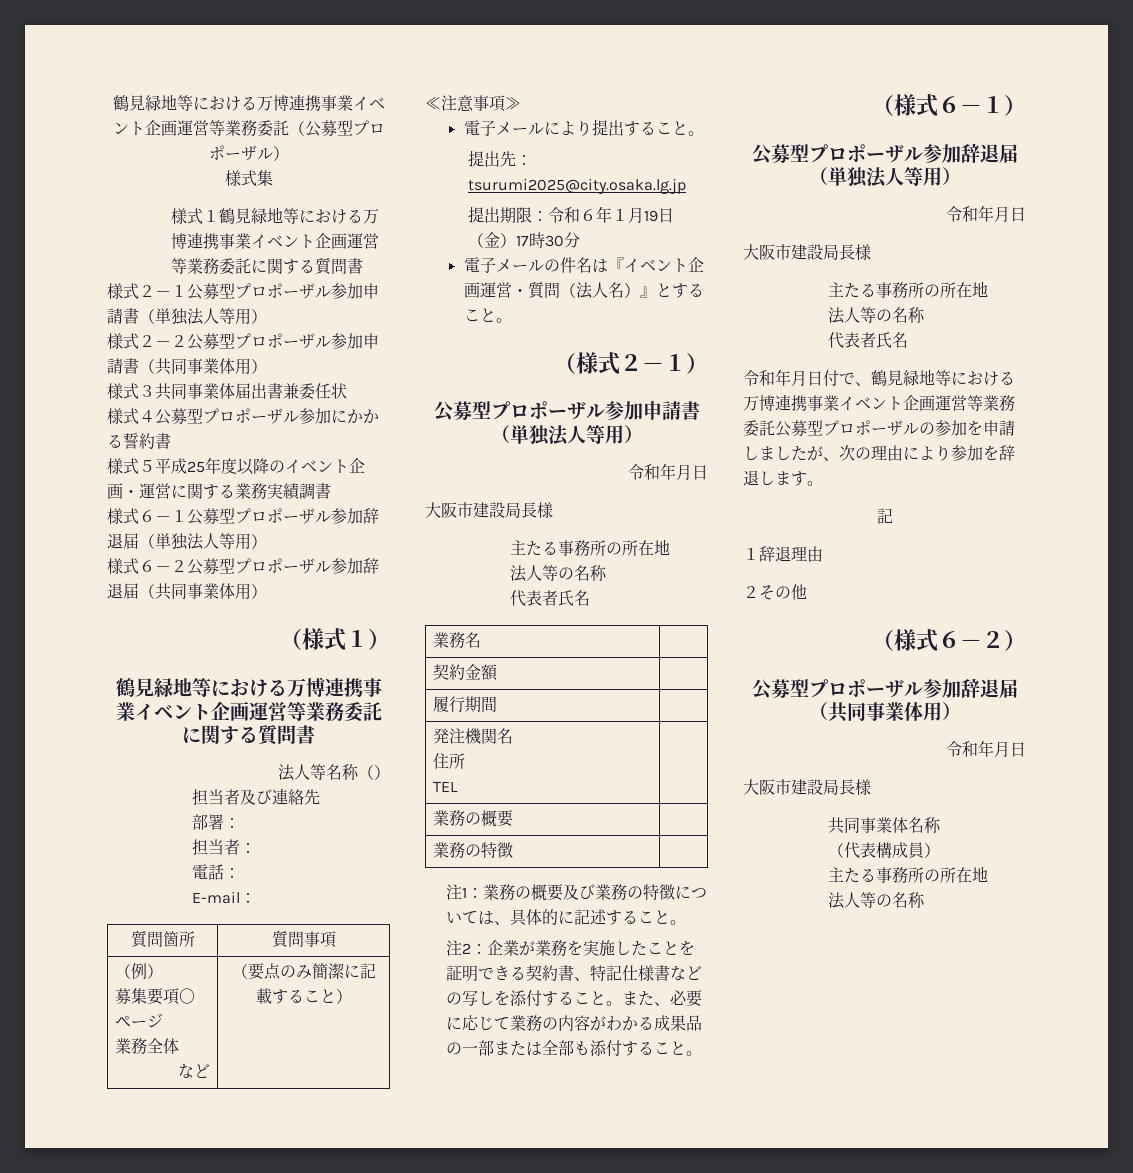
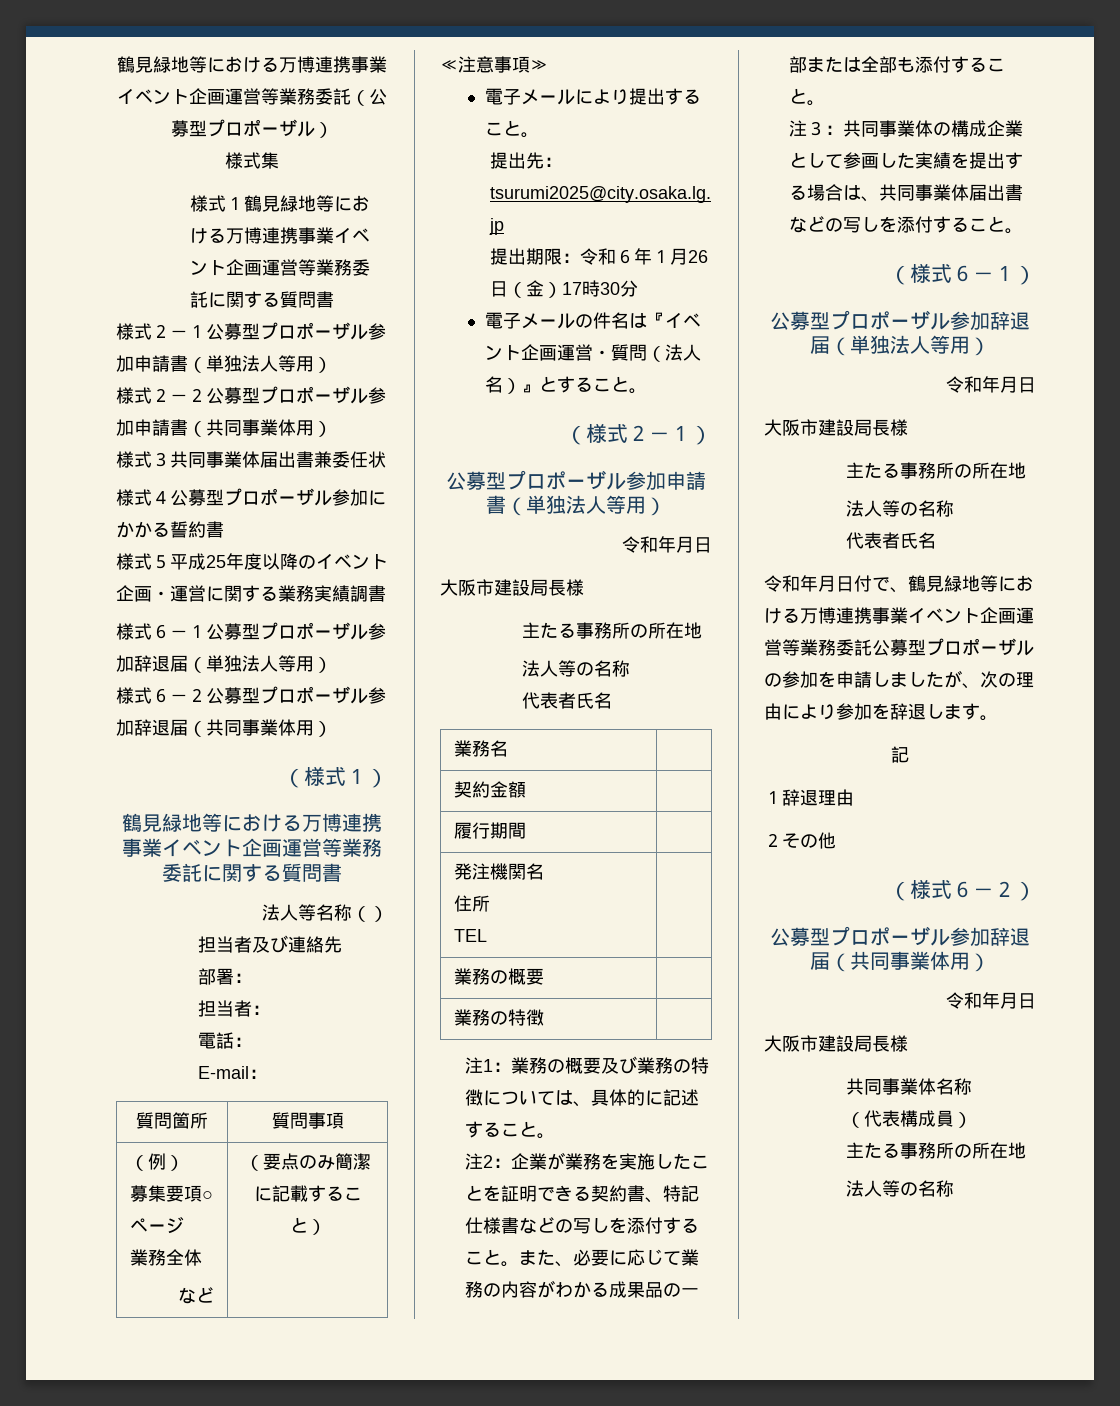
[643,210,658,222] 19 -> [687,250,708,263] 26
(703, 1053) none -> [788,120,1023,137] [788,152,1023,169] [788,184,1023,202] [788,216,1023,234] // 注３：共同事業体の構成企業として参画した実績を提出する場合は、共同事業体届出書などの写しを添付すること。

